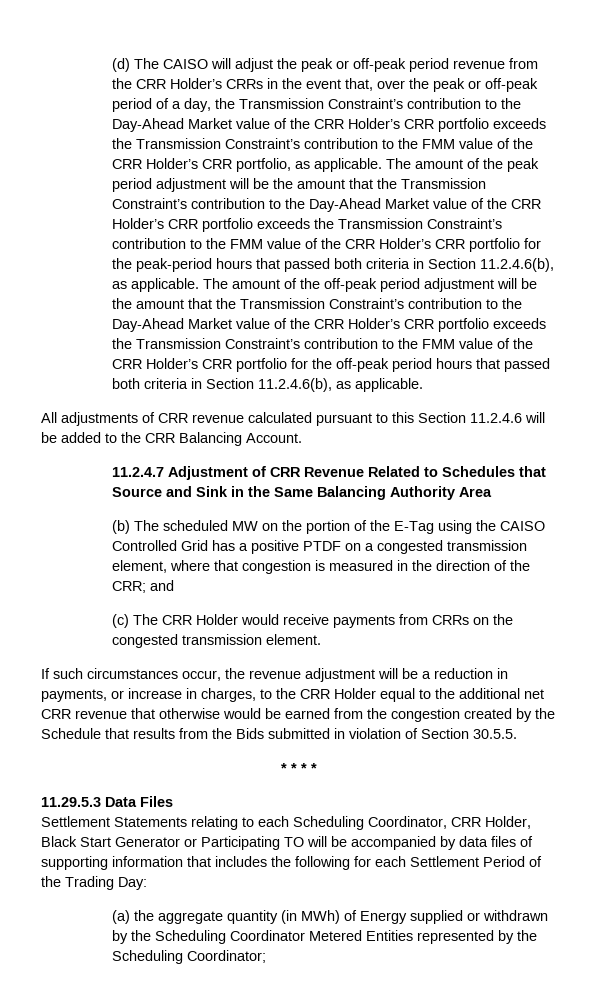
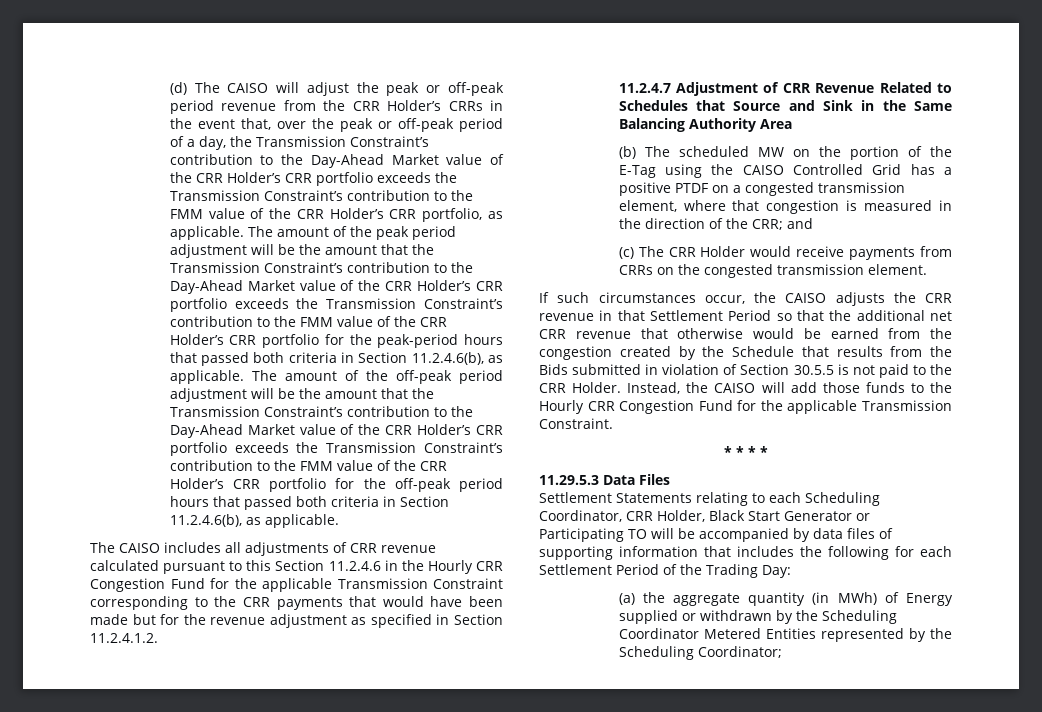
[41,412,57,423] All -> [90,542,241,553] The CAISO includes all
[525,412,545,423] [41,432,302,446] will be added to the CRR Balancing Account. -> [384,560,503,574] [90,578,503,592] [90,596,503,610] [90,614,503,628] [90,633,158,643] in the Hourly CRR Congestion Fund for the applicable Transmission Constraint corresponding to the CRR payments that would have been made but for the revenue adjustment as specified in Section 11.2.4.1.2.
[249,668,508,682] [41,688,431,702] revenue adjustment will be a reduction in payments, or increase in charges, to the CRR Holder equal to -> [785,292,952,306] [539,310,824,321] CAISO adjusts the CRR revenue in that Settlement Period so that
[473,729,517,739] 30.5.5. -> [793,364,952,378] [539,382,952,394] [539,400,952,414] [539,418,613,429] 30.5.5 is not paid to the CRR Holder. Instead, the CAISO will add those funds to the Hourly CRR Congestion Fund for the applicable Transmission Constraint.

